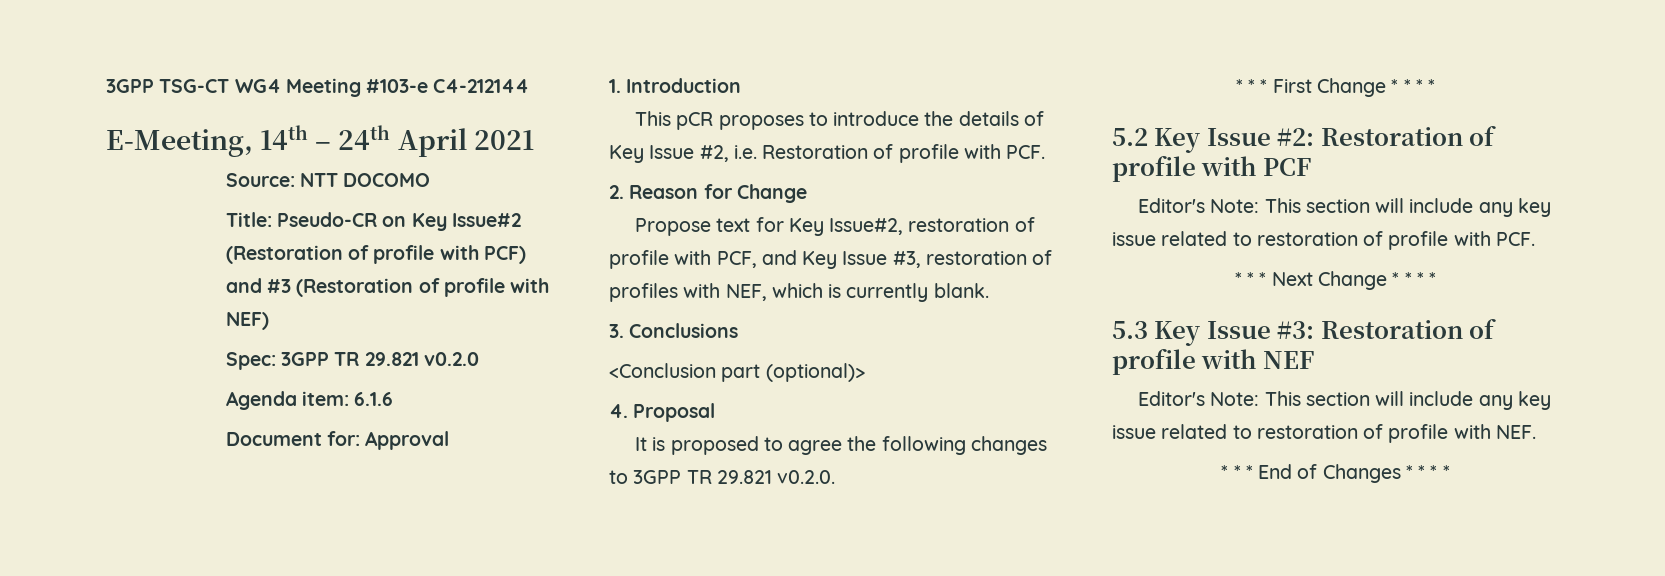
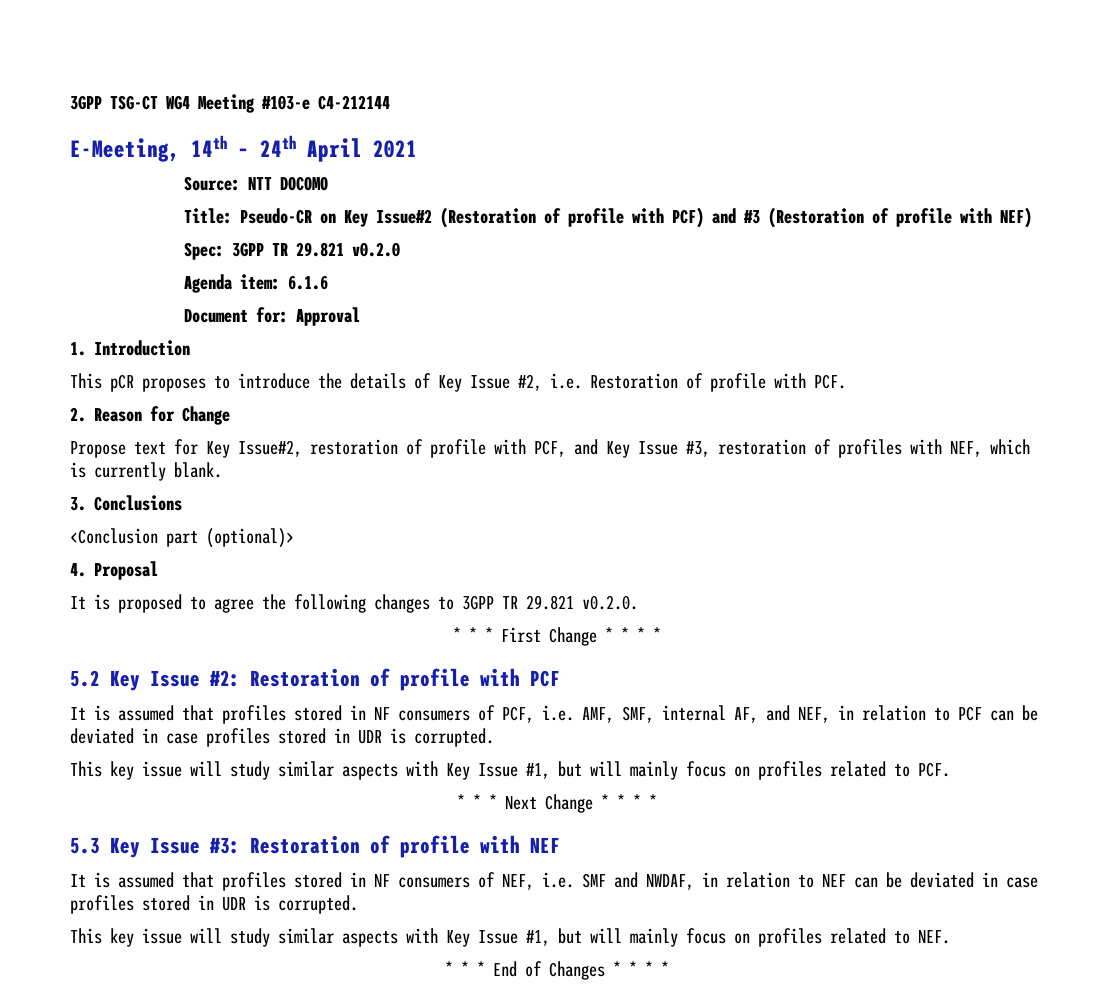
[1137,198,1551,217] [1112,231,1491,250] Editor's Note: This section will include any key issue related to restoration of profile with -> [70,705,1038,724] [70,728,494,747] [70,761,910,780] It is assumed that profiles stored in NF consumers of PCF, i.e. AMF, SMF, internal AF, and NEF, in relation to PCF can be deviated in case profiles stored in UDR is corrupted. // This key issue will study similar aspects with Key Issue #1, but will mainly focus on profiles related to
[1137,391,1551,410] [1112,424,1491,443] Editor's Note: This section will include any key issue related to restoration of profile with -> [70,872,1038,891] [70,895,358,914] [70,928,910,947] It is assumed that profiles stored in NF consumers of NEF, i.e. SMF and NWDAF, in relation to NEF can be deviated in case profiles stored in UDR is corrupted. // This key issue will study similar aspects with Key Issue #1, but will mainly focus on profiles related to

